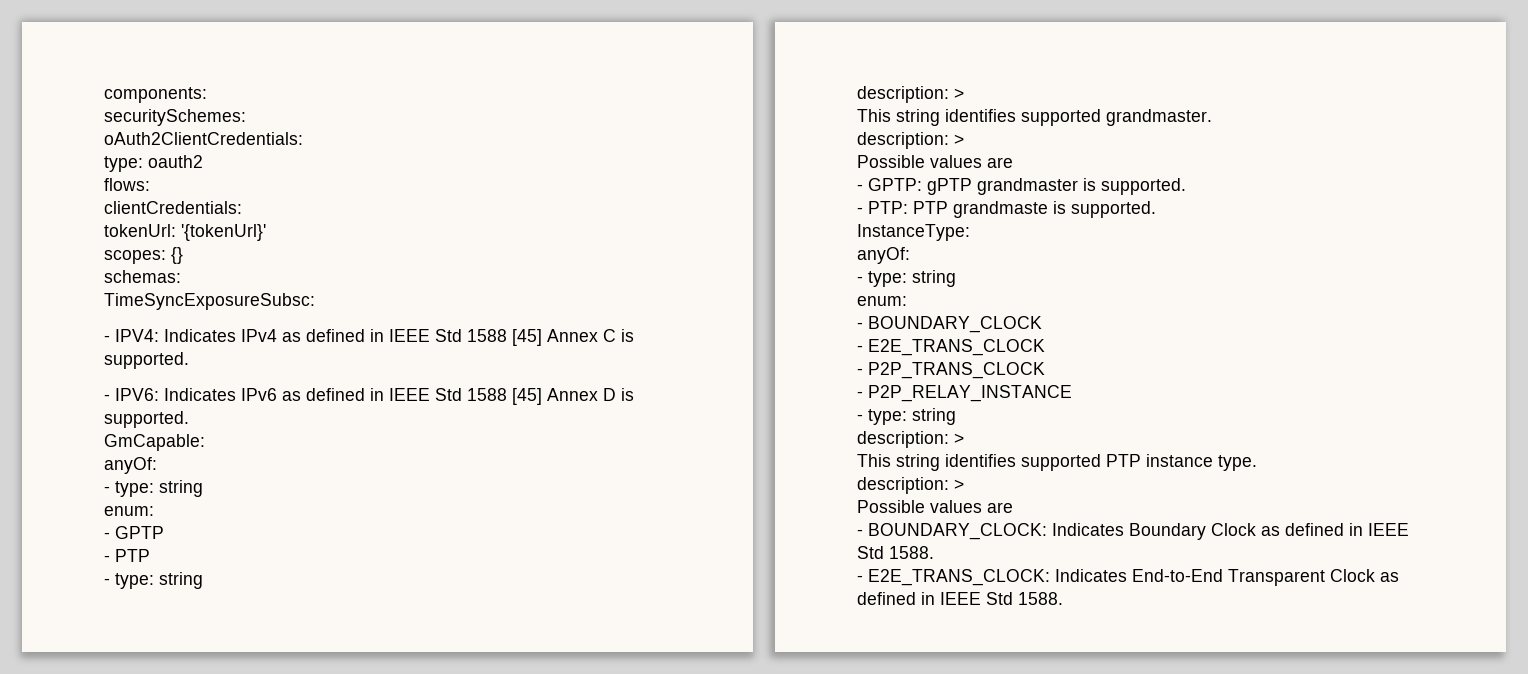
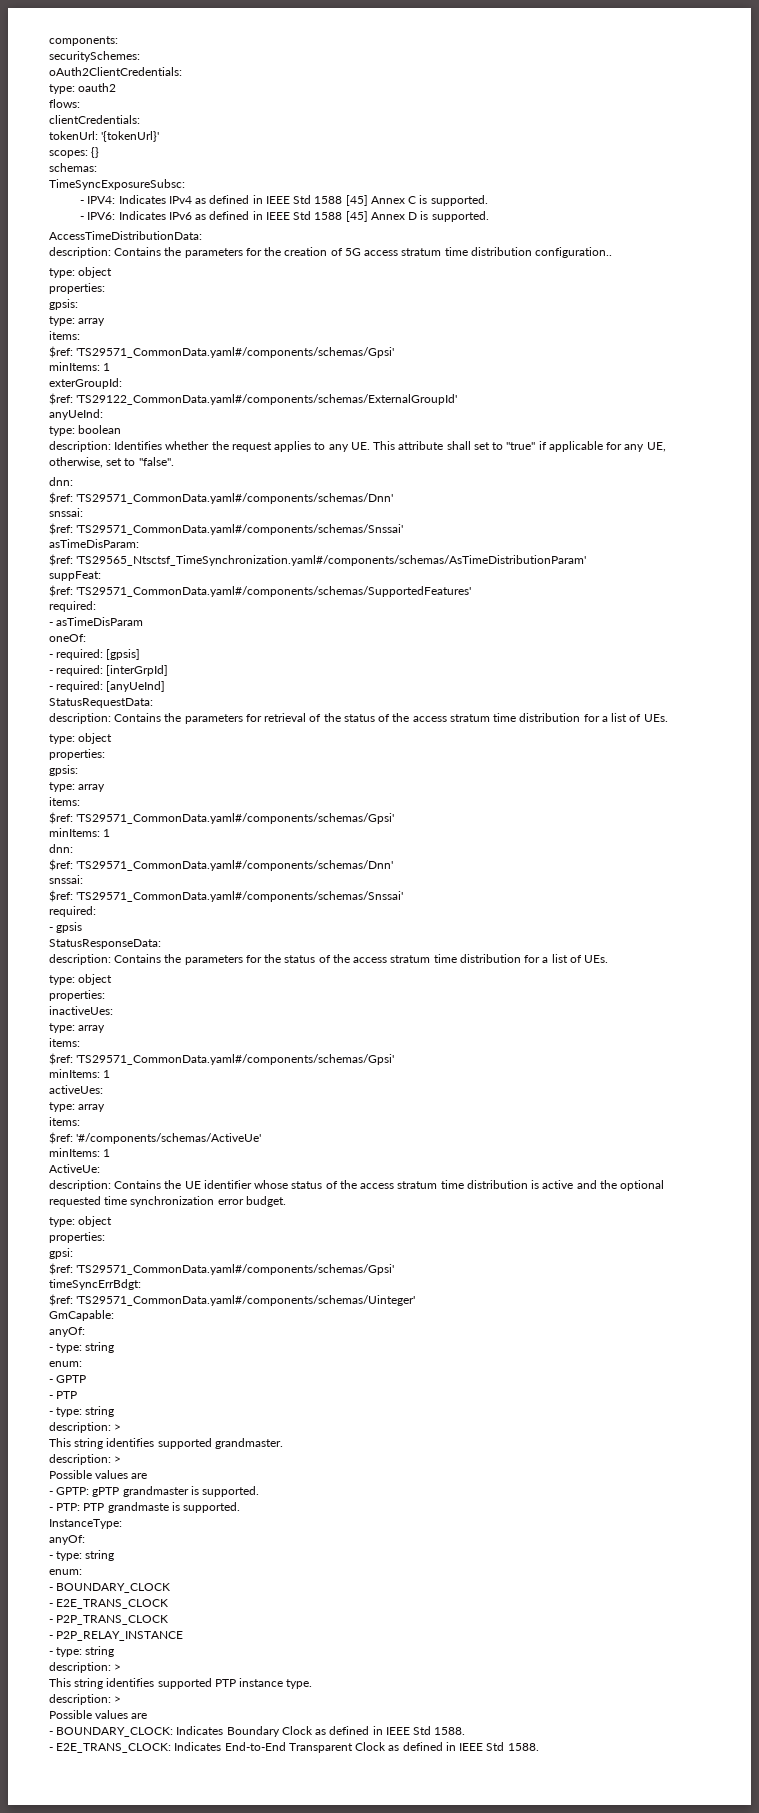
(189, 419) none -> [49,231,202,240] [49,247,613,258] [49,267,113,278] [49,283,105,294] [49,299,78,310] [49,316,106,326] [49,331,80,340] [49,346,395,358] [49,362,111,371] [49,378,122,389] [49,393,458,405] [49,409,103,420] [49,425,122,436] [49,441,666,452] [49,457,174,468] [49,477,73,486] [49,492,394,504] [49,508,83,517] [49,523,404,535] [49,539,139,548] [49,554,587,566] [49,571,101,581] [49,585,472,597] [49,601,96,612] [49,617,144,626] [49,634,86,642] [49,649,141,660] [49,665,169,676] [49,681,166,692] [49,698,153,708] [49,713,668,724] [49,733,113,744] [49,749,105,760] [49,765,78,776] [49,782,106,792] [49,797,80,806] [49,812,395,824] [49,828,111,837] [49,844,73,853] [49,859,394,871] [49,875,83,884] [49,890,404,902] [49,906,96,917] [49,922,83,933] [49,939,161,949] [49,954,609,965] [49,974,113,985] [49,990,105,1001] [49,1006,113,1015] [49,1023,106,1033] [49,1038,80,1047] [49,1053,395,1065] [49,1069,111,1078] [49,1085,103,1094] [49,1102,106,1112] [49,1117,80,1126] [49,1132,262,1144] [49,1148,111,1157] [49,1164,100,1173] [49,1180,665,1191] [49,1196,286,1207] [49,1216,113,1227] [49,1232,105,1243] [49,1248,73,1259] [49,1263,395,1275] [49,1279,141,1290] [49,1294,416,1306] // AccessTimeDistributionData: // description: Contains the parameters for the creation of 5G access stratum time distribution configuration.. // type: object // properties: // gpsis: // type: array // items: // $ref: 'TS29571_CommonData.yaml#/components/schemas/Gpsi' // minItems: 1 // exterGroupId: // $ref: 'TS29122_CommonData.yaml#/components/schemas/ExternalGroupId' // anyUeInd: // type: boolean // description: Identifies whether the request applies to any UE. This attribute shall set to "true" if applicable for any UE, otherwise, set to "false". // dnn: // $ref: 'TS29571_CommonData.yaml#/components/schemas/Dnn' // snssai: // $ref: 'TS29571_CommonData.yaml#/components/schemas/Snssai' // asTimeDisParam: // $ref: 'TS29565_Ntsctsf_TimeSynchronization.yaml#/components/schemas/AsTimeDistributionParam' // suppFeat: // $ref: 'TS29571_CommonData.yaml#/components/schemas/SupportedFeatures' // required: // - asTimeDisParam // oneOf: // - required: [gpsis] // - required: [interGrpId] // - required: [anyUeInd] // StatusRequestData: // description: Contains the parameters for retrieval of the status of the access stratum time distribution for a list of UEs. // type: object // properties: // gpsis: // type: array // items: // $ref: 'TS29571_CommonData.yaml#/components/schemas/Gpsi' // minItems: 1 // dnn: // $ref: 'TS29571_CommonData.yaml#/components/schemas/Dnn' // snssai: // $ref: 'TS29571_CommonData.yaml#/components/schemas/Snssai' // required: // - gpsis // StatusResponseData: // description: Contains the parameters for the status of the access stratum time distribution for a list of UEs. // type: object // properties: // inactiveUes: // type: array // items: // $ref: 'TS29571_CommonData.yaml#/components/schemas/Gpsi' // minItems: 1 // activeUes: // type: array // items: // $ref: '#/components/schemas/ActiveUe' // minItems: 1 // ActiveUe: // description: Contains the UE identifier whose status of the access stratum time distribution is active and the optional requested time synchronization error budget. // type: object // properties: // gpsi: // $ref: 'TS29571_CommonData.yaml#/components/schemas/Gpsi' // timeSyncErrBdgt: // $ref: 'TS29571_CommonData.yaml#/components/schemas/Uinteger'

